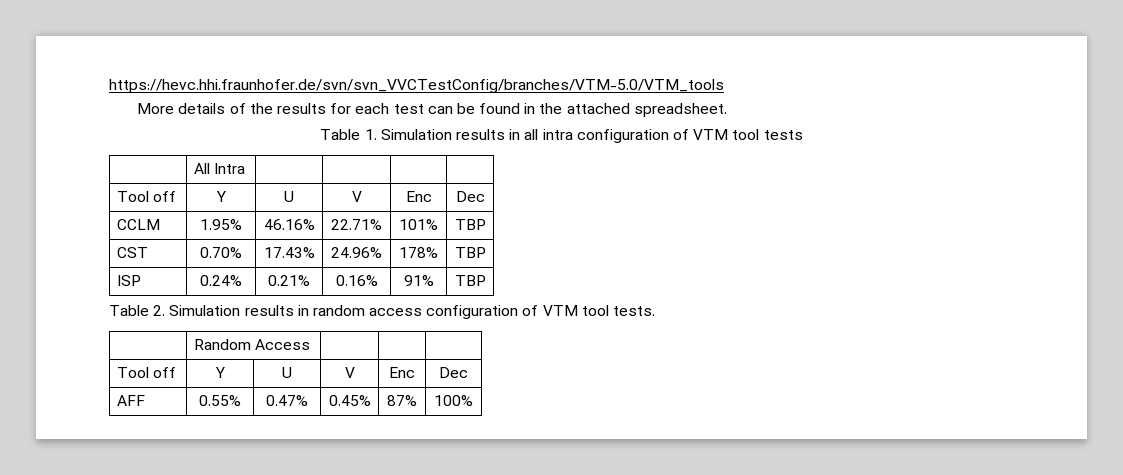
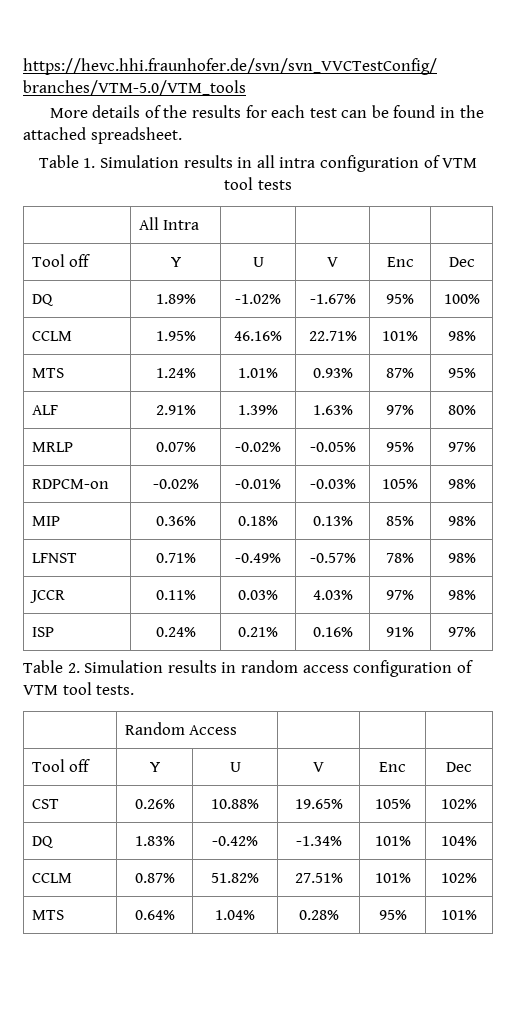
(485, 196) none -> [31,294,54,306] [155,294,196,304] [235,294,281,304] [309,294,356,304] [386,294,414,304] [443,294,480,304] // DQ | 1.89% | -1.02% | -1.67% | 95% | 100%
[454,219,486,230] [116,247,148,258] [200,247,242,258] [263,247,315,258] [331,247,382,258] [399,247,438,258] [454,247,486,258] TBP // CST | 0.70% | 17.43% | 24.96% | 178% | TBP -> [447,331,476,341] [31,368,64,378] [155,368,196,378] [238,368,278,378] [312,368,353,378] [386,368,414,378] [447,368,476,378] [31,405,58,415] [155,405,196,415] [238,405,278,415] [312,405,353,415] [386,405,414,415] [447,405,476,415] [31,442,73,452] [155,442,196,452] [235,442,281,452] [309,442,356,452] [386,442,414,452] [447,442,476,452] [31,479,109,489] [152,479,199,489] [235,479,281,489] [309,479,356,489] [382,479,418,489] [447,479,476,489] [31,516,60,526] [155,516,196,526] [238,516,278,526] [312,516,353,526] [386,516,414,526] [447,516,476,526] [31,553,77,563] [155,553,196,563] [235,553,281,563] [309,553,356,563] [386,553,414,563] [447,553,476,563] [29,590,65,603] [155,590,196,600] [238,590,278,600] [312,590,353,600] [386,590,414,600] [447,590,476,600] 98% // MTS | 1.24% | 1.01% | 0.93% | 87% | 95% // ALF | 2.91% | 1.39% | 1.63% | 97% | 80% // MRLP | 0.07% | -0.02% | -0.05% | 95% | 97% // RDPCM-on | -0.02% | -0.01% | -0.03% | 105% | 98% // MIP | 0.36% | 0.18% | 0.13% | 85% | 98% // LFNST | 0.71% | -0.49% | -0.57% | 78% | 98% // JCCR | 0.11% | 0.03% | 4.03% | 97% | 98%
[454,275,486,286] TBP -> [447,627,476,637] 97%
[116,395,145,406] [199,395,241,406] [266,395,308,406] [328,395,371,406] [387,395,417,406] [434,395,473,406] AFF | 0.55% | 0.47% | 0.45% | 87% | 100% -> [31,799,59,809] [134,799,175,809] [211,799,259,809] [294,799,343,809] [374,799,411,809] [441,799,477,809] [31,836,54,848] [134,836,175,846] [212,836,258,846] [295,836,342,846] [374,836,411,846] [441,836,477,846] [31,873,72,883] [134,873,175,883] [211,873,259,883] [294,873,343,883] [374,873,411,883] [441,873,477,883] [31,910,64,920] [134,910,175,920] [215,910,255,920] [298,910,339,920] [378,910,407,920] [441,910,477,920] CST | 0.26% | 10.88% | 19.65% | 105% | 102% // DQ | 1.83% | -0.42% | -1.34% | 101% | 104% // CCLM | 0.87% | 51.82% | 27.51% | 101% | 102% // MTS | 0.64% | 1.04% | 0.28% | 95% | 101%

